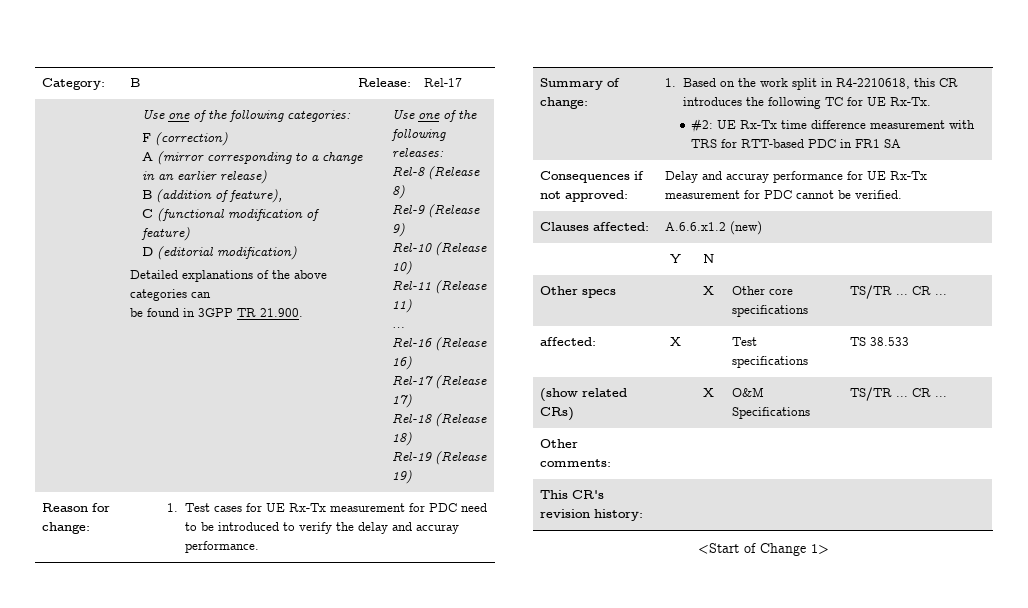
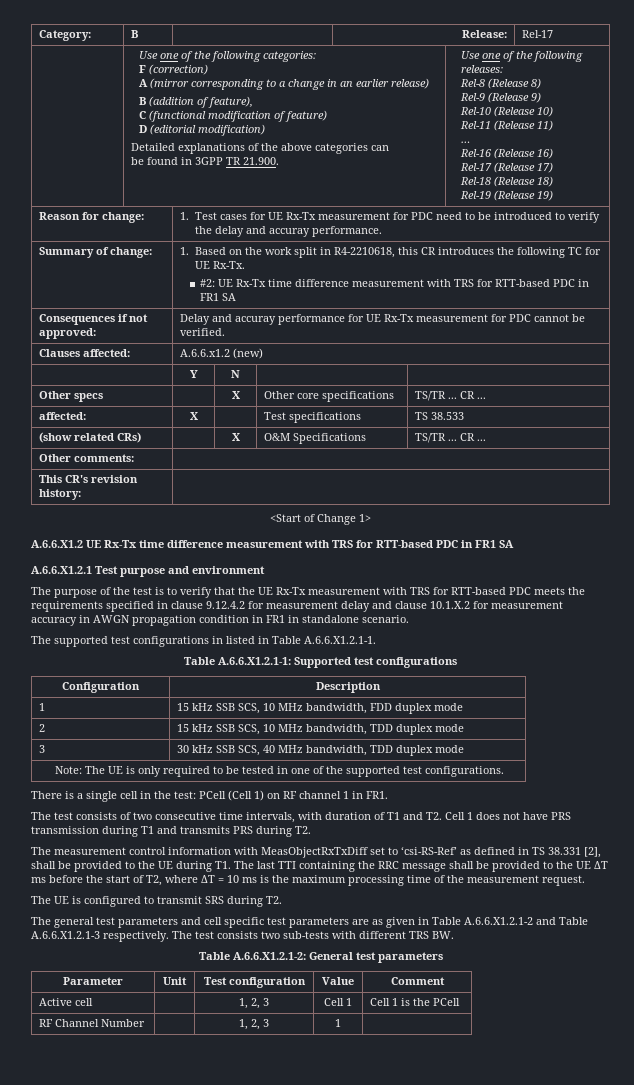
(829, 549) none -> [31,540,514,548] [31,566,265,577] [31,587,585,598] [31,601,563,612] [31,615,409,626] [31,636,376,647] [184,657,457,668] [62,682,140,693] [315,682,381,693] [38,703,45,711] [176,703,463,714] [38,724,45,732] [176,724,464,735] [38,745,45,753] [176,745,464,756] [54,766,504,777] [31,790,388,802] [31,812,571,823] [31,826,311,837] [31,846,601,858] [31,861,608,872] [31,875,585,886] [31,896,282,907] [31,917,588,928] [31,931,454,942] [198,952,443,963] [63,977,123,985] [163,977,187,985] [203,977,306,988] [322,977,354,985] [390,977,445,985] [38,998,93,1006] [238,998,269,1009] [324,998,352,1006] [369,998,460,1006] [38,1019,145,1027] [238,1019,269,1030] [335,1019,341,1027] // A.6.6.X1.2 UE Rx-Tx time difference measurement with TRS for RTT-based PDC in FR1 SA // A.6.6.X1.2.1 Test purpose and environment // The purpose of the test is to verify that the UE Rx-Tx measurement with TRS for RTT-based PDC meets the requirements specified in clause 9.12.4.2 for measurement delay and clause 10.1.X.2 for measurement accuracy in AWGN propagation condition in FR1 in standalone scenario. // The supported test configurations in listed in Table A.6.6.X1.2.1-1. // Table A.6.6.X1.2.1-1: Supported test configurations // Configuration | Description // 1 | 15 kHz SSB SCS, 10 MHz bandwidth, FDD duplex mode // 2 | 15 kHz SSB SCS, 10 MHz bandwidth, TDD duplex mode // 3 | 30 kHz SSB SCS, 40 MHz bandwidth, TDD duplex mode // Note: The UE is only required to be tested in one of the supported test configurations. // There is a single cell in the test: PCell (Cell 1) on RF channel 1 in FR1. // The test consists of two consecutive time intervals, with duration of T1 and T2. Cell 1 does not have PRS transmission during T1 and transmits PRS during T2. // The measurement control information with MeasObjectRxTxDiff set to ‘csi-RS-Ref’ as defined in TS 38.331 [2], shall be provided to the UE during T1. The last TTI containing the RRC message shall be provided to the UE ΔT ms before the start of T2, where ΔT = 10 ms is the maximum processing time of the measurement request. // The UE is configured to transmit SRS during T2. // The general test parameters and cell specific test parameters are as given in Table A.6.6.X1.2.1-2 and Table A.6.6.X1.2.1-3 respectively. The test consists two sub-tests with different TRS BW. // Table A.6.6.X1.2.1-2: General test parameters // Parameter | Unit | Test configuration | Value | Comment // Active cell | | 1, 2, 3 | Cell 1 | Cell 1 is the PCell // RF Channel Number | | 1, 2, 3 | 1 |

